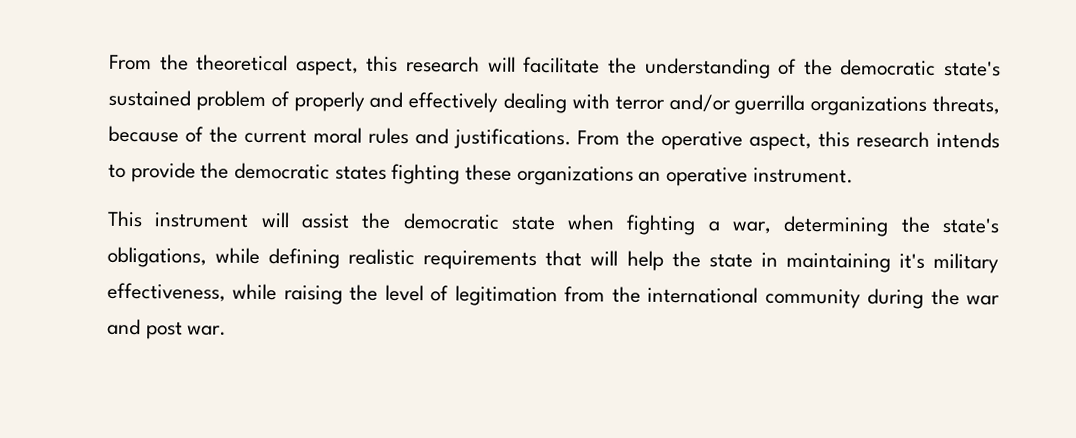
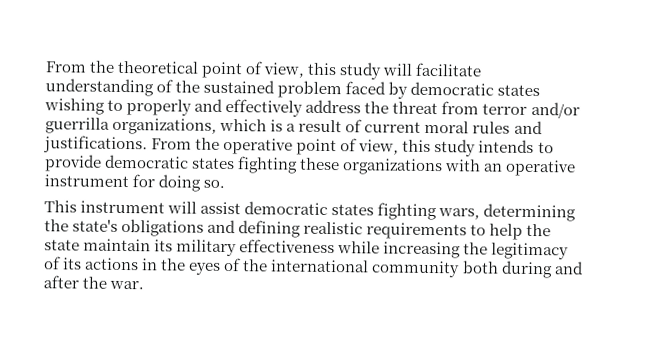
[295,55,481,76] aspect, this research -> [201,61,383,80] point of view, this study
[607,57,637,74] the -> (483, 69) none
[840,59,1002,77] [108,89,1001,116] [108,125,238,143] democratic state's sustained problem of properly and effectively dealing with terror and/or guerrilla organizations threats, because of the -> [203,79,541,99] [44,98,580,119] [45,117,363,135] sustained problem faced by democratic states wishing to properly and effectively address the threat from terror and/or guerrilla organizations, which is a result of
[749,131,931,152] aspect, this research -> [296,138,477,157] point of view, this study
[200,162,230,179] the -> (102, 163) none
(634, 175) none -> [444,159,482,172] with
[752,167,854,184] instrument. -> [44,174,226,192] instrument for doing so.
[361,212,772,236] the democratic state when fighting a war, -> [244,201,481,221] democratic states fighting wars,
[107,246,261,268] obligations, while -> [121,218,237,237] obligations and
[545,250,619,267] that will -> [470,224,487,236] to
[760,252,1000,274] [107,282,1000,309] [107,318,183,340] in maintaining it's military effectiveness, while raising the level of legitimation from the international community during the war and post -> [83,238,570,260] [44,256,584,279] [43,275,108,289] maintain its military effectiveness while increasing the legitimacy of its actions in the eyes of the international community both during and after the

